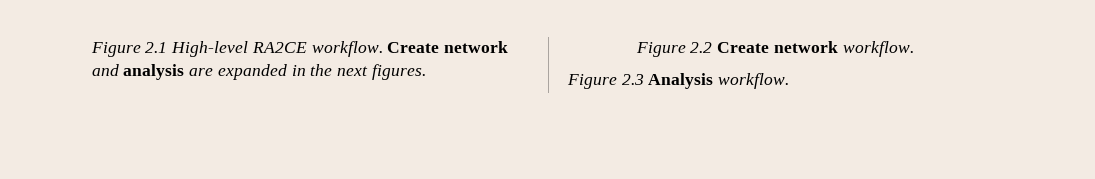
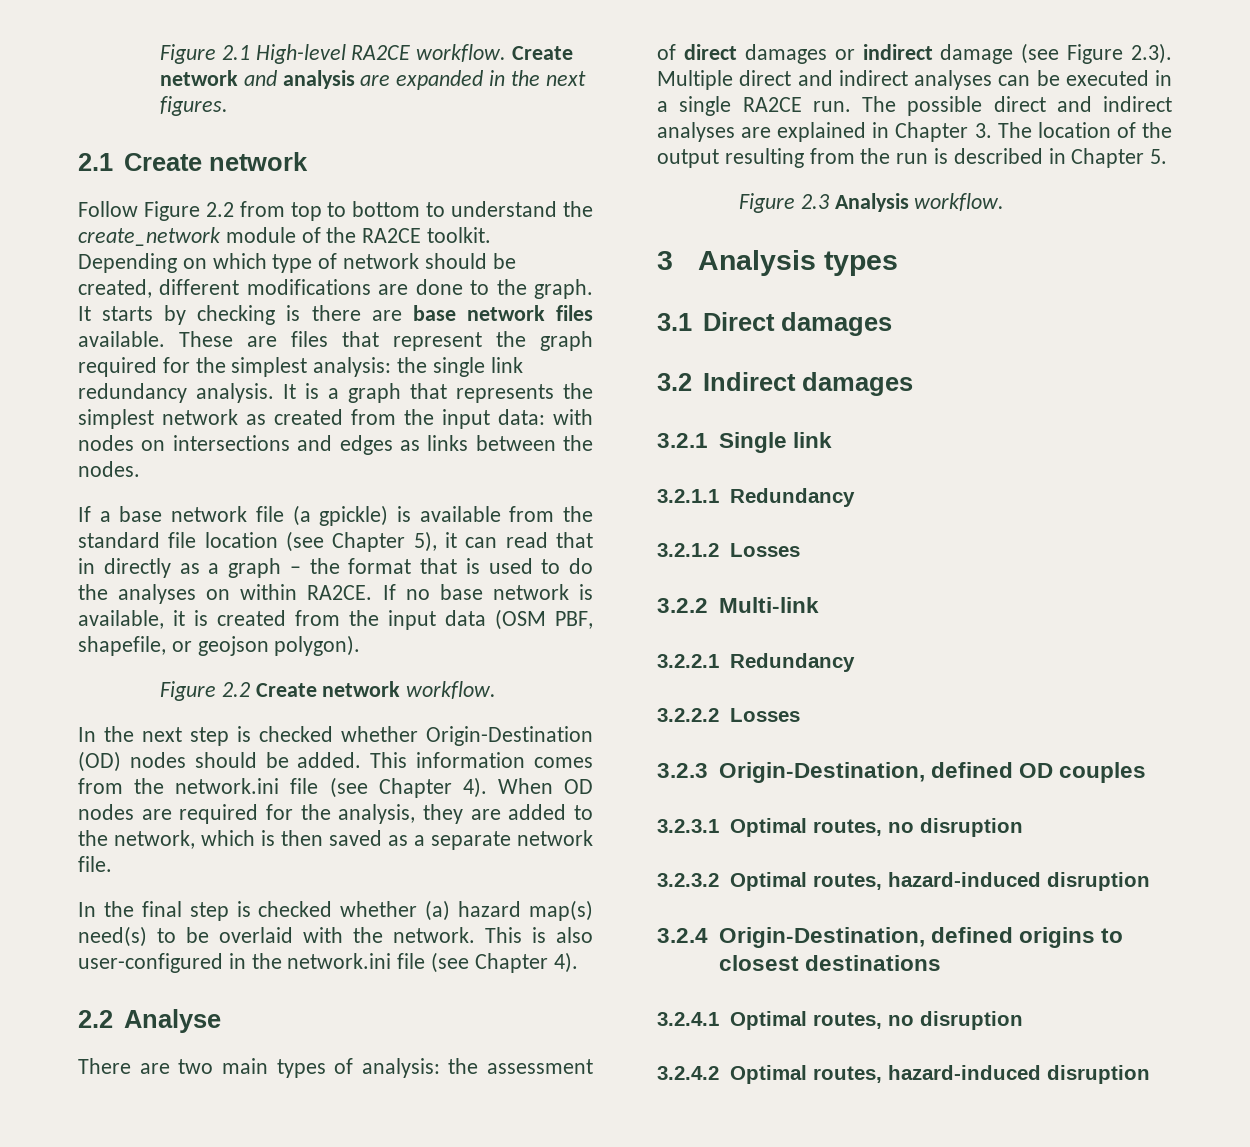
(426, 72) none -> [78,152,308,171] [78,201,594,221] [78,227,492,246] [78,253,516,273] [78,279,594,299] [78,305,593,325] [78,331,593,351] [78,357,523,377] [78,383,593,403] [78,409,593,429] [78,435,593,455] [78,461,140,477] [78,505,593,526] [78,531,593,552] [78,558,593,578] [78,584,593,604] [78,609,593,630] [78,635,361,656] // 2.1 Create network // Follow Figure 2.2 from top to bottom to understand the create_network module of the RA2CE toolkit. Depending on which type of network should be created, different modifications are done to the graph. It starts by checking is there are base network files available. These are files that represent the graph required for the simplest analysis: the single link redundancy analysis. It is a graph that represents the simplest network as created from the input data: with nodes on intersections and edges as links between the nodes. // If a base network file (a gpickle) is available from the standard file location (see Chapter 5), it can read that in directly as a graph – the format that is used to do the analyses on within RA2CE. If no base network is available, it is created from the input data (OSM PBF, shapefile, or geojson polygon).
[567,73,790,89] Figure 2.3 Analysis workflow. -> [78,726,593,746] [78,751,593,772] [78,777,593,798] [78,804,593,824] [78,830,593,850] [78,856,112,872] [78,900,593,921] [78,926,593,947] [78,952,578,973] [78,1009,221,1033] [78,1058,593,1078] [657,43,1172,64] [657,70,1172,90] [657,96,1172,116] [657,122,1172,142] [657,148,1168,168] [738,193,1005,213] [657,250,898,276] [657,312,892,336] [657,372,913,396] [657,432,832,453] [657,488,855,507] [657,543,800,557] [657,597,819,613] [657,653,855,672] [657,708,800,722] [657,762,1146,783] [657,818,1023,837] [657,872,1150,891] [657,927,1123,948] [718,955,941,971] [657,1011,1023,1030] [657,1065,1150,1084] In the next step is checked whether Origin-Destination (OD) nodes should be added. This information comes from the network.ini file (see Chapter 4). When OD nodes are required for the analysis, they are added to the network, which is then saved as a separate network file. // In the final step is checked whether (a) hazard map(s) need(s) to be overlaid with the network. This is also user-configured in the network.ini file (see Chapter 4). // 2.2 Analyse // There are two main types of analysis: the assessment of direct damages or indirect damage (see Figure 2.3). Multiple direct and indirect analyses can be executed in a single RA2CE run. The possible direct and indirect analyses are explained in Chapter 3. The location of the output resulting from the run is described in Chapter 5. // Figure 2.3 Analysis workflow. // 3 Analysis types // 3.1 Direct damages // 3.2 Indirect damages // 3.2.1 Single link // 3.2.1.1 Redundancy // 3.2.1.2 Losses // 3.2.2 Multi-link // 3.2.2.1 Redundancy // 3.2.2.2 Losses // 3.2.3 Origin-Destination, defined OD couples // 3.2.3.1 Optimal routes, no disruption // 3.2.3.2 Optimal routes, hazard-induced disruption // 3.2.4 Origin-Destination, defined origins to closest destinations // 3.2.4.1 Optimal routes, no disruption // 3.2.4.2 Optimal routes, hazard-induced disruption

